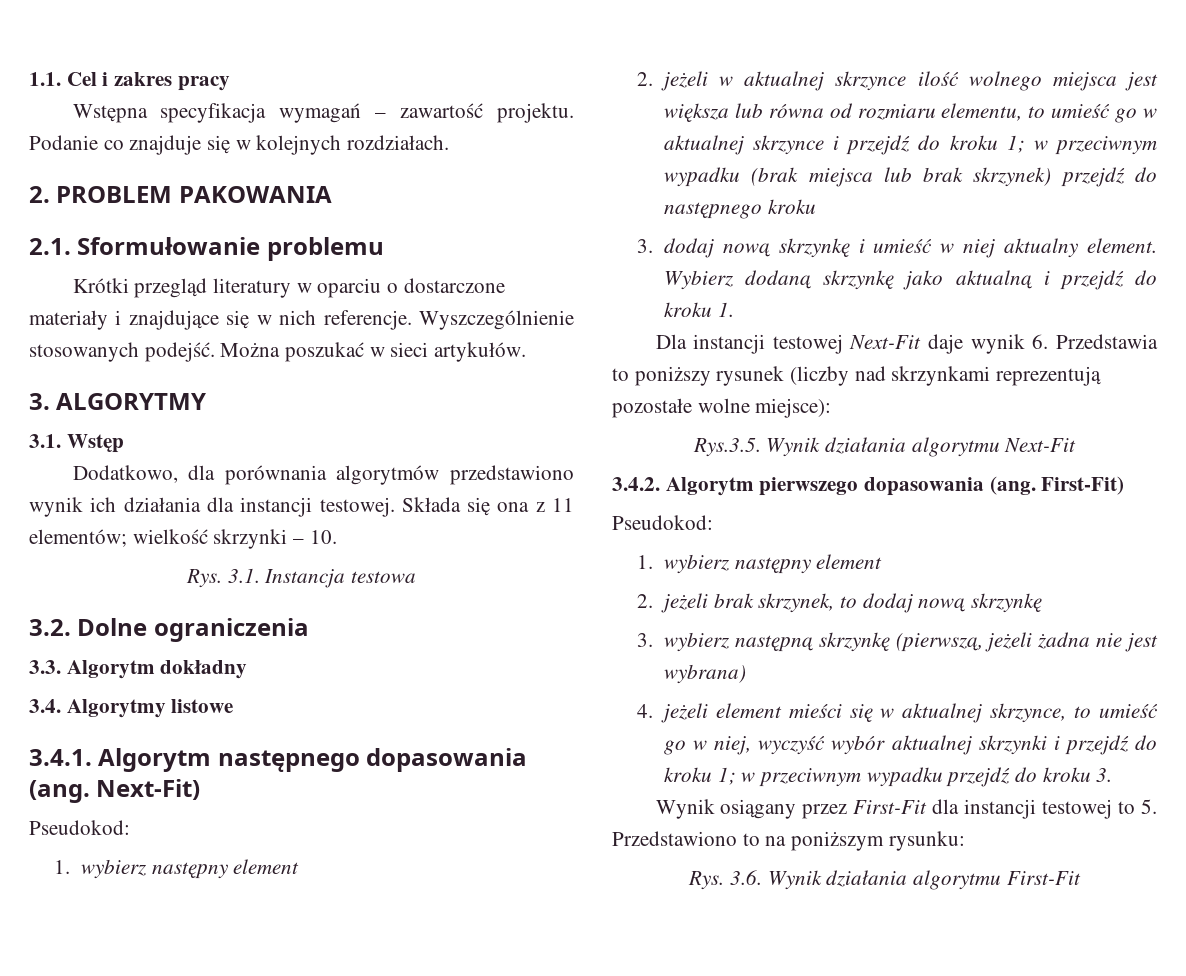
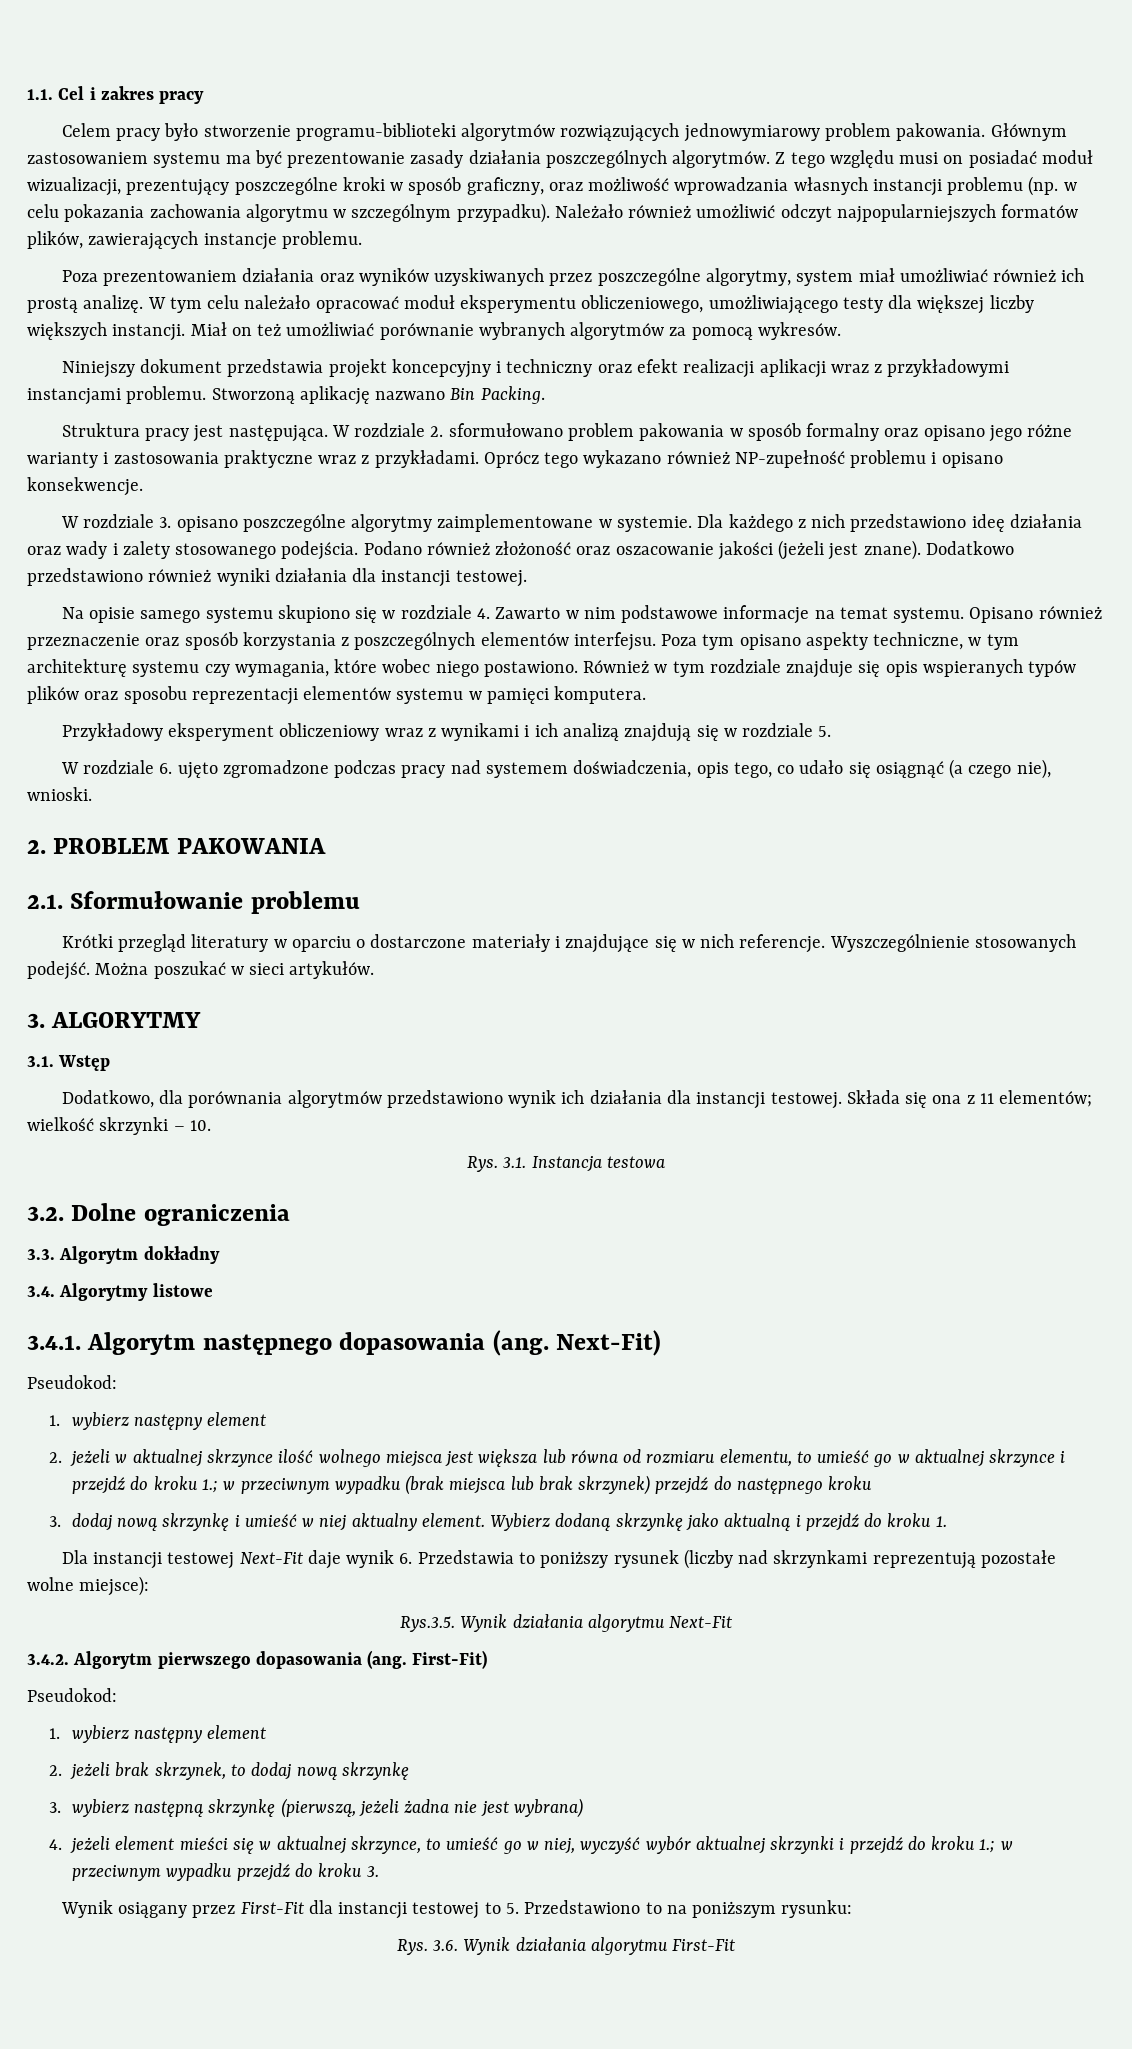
[72,103,574,123] [29,135,450,155] Wstępna specyfikacja wymagań – zawartość projektu. Podanie co znajduje się w kolejnych rozdziałach. -> [61,123,1067,142] [27,150,1093,168] [27,176,1077,196] [27,203,1079,223] [27,231,362,250] [61,268,1085,286] [27,295,1034,314] [27,322,841,341] [61,359,1010,378] [27,386,545,405] [61,423,1073,442] [27,450,1003,468] [27,477,143,496] [60,514,1082,532] [27,540,1014,560] [27,568,527,587] [61,605,1102,624] [27,632,1019,651] [27,659,1077,678] [27,686,647,705] [61,723,832,742] [60,759,1051,779] [27,787,92,801] Celem pracy było stworzenie programu-biblioteki algorytmów rozwiązujących jednowymiarowy problem pakowania. Głównym zastosowaniem systemu ma być prezentowanie zasady działania poszczególnych algorytmów. Z tego względu musi on posiadać moduł wizualizacji, prezentujący poszczególne kroki w sposób graficzny, oraz możliwość wprowadzania własnych instancji problemu (np. w celu pokazania zachowania algorytmu w szczególnym przypadku). Należało również umożliwić odczyt najpopularniejszych formatów plików, zawierających instancje problemu. // Poza prezentowaniem działania oraz wyników uzyskiwanych przez poszczególne algorytmy, system miał umożliwiać również ich prostą analizę. W tym celu należało opracować moduł eksperymentu obliczeniowego, umożliwiającego testy dla większej liczby większych instancji. Miał on też umożliwiać porównanie wybranych algorytmów za pomocą wykresów. // Niniejszy dokument przedstawia projekt koncepcyjny i techniczny oraz efekt realizacji aplikacji wraz z przykładowymi instancjami problemu. Stworzoną aplikację nazwano Bin Packing. // Struktura pracy jest następująca. W rozdziale 2. sformułowano problem pakowania w sposób formalny oraz opisano jego różne warianty i zastosowania praktyczne wraz z przykładami. Oprócz tego wykazano również NP-zupełność problemu i opisano konsekwencje. // W rozdziale 3. opisano poszczególne algorytmy zaimplementowane w systemie. Dla każdego z nich przedstawiono ideę działania oraz wady i zalety stosowanego podejścia. Podano również złożoność oraz oszacowanie jakości (jeżeli jest znane). Dodatkowo przedstawiono również wyniki działania dla instancji testowej. // Na opisie samego systemu skupiono się w rozdziale 4. Zawarto w nim podstawowe informacje na temat systemu. Opisano również przeznaczenie oraz sposób korzystania z poszczególnych elementów interfejsu. Poza tym opisano aspekty techniczne, w tym architekturę systemu czy wymagania, które wobec niego postawiono. Również w tym rozdziale znajduje się opis wspieranych typów plików oraz sposobu reprezentacji elementów systemu w pamięci komputera. // Przykładowy eksperyment obliczeniowy wraz z wynikami i ich analizą znajdują się w rozdziale 5. // W rozdziale 6. ujęto zgromadzone podczas pracy nad systemem doświadczenia, opis tego, co udało się osiągnąć (a czego nie), wnioski.
[1006,135,1025,153] 1; -> [201,1479,218,1493] 1.;
[717,767,736,785] 1; -> [979,1839,996,1853] 1.;

